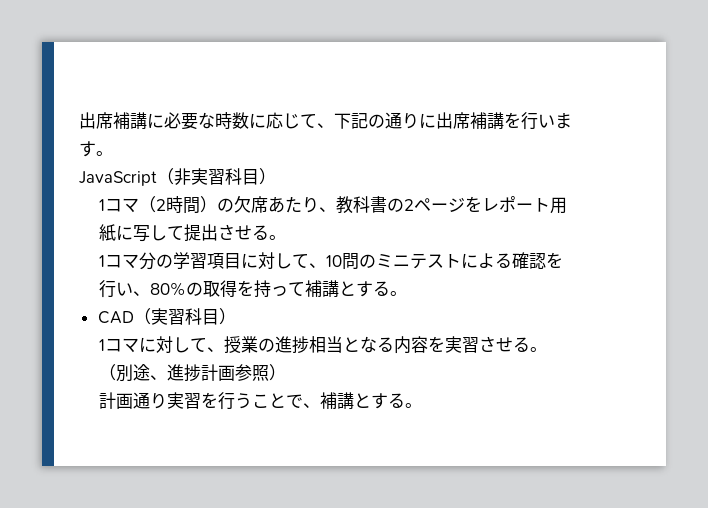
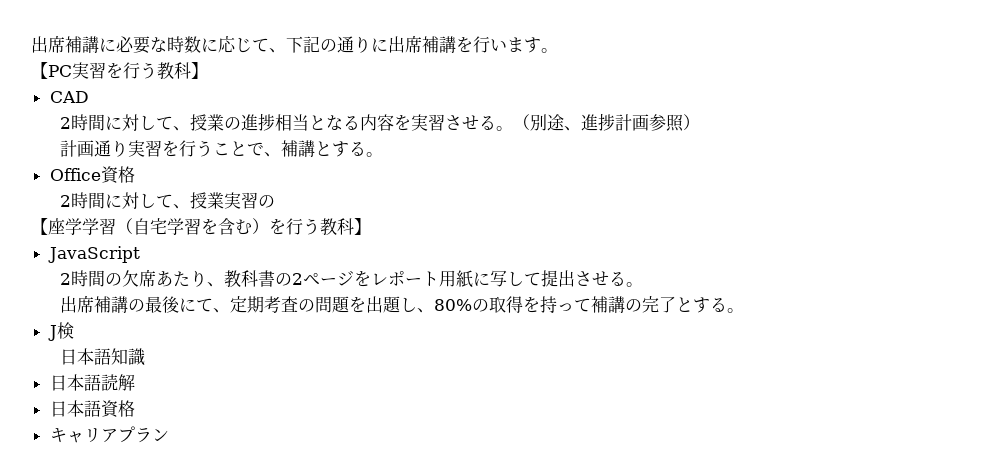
[79,168,276,186] [98,196,567,214] [98,224,286,242] [98,252,563,270] [98,280,407,298] [97,308,236,325] [98,338,139,353] JavaScript（非実習科目） // 1コマ（2時間）の欠席あたり、教科書の2ページをレポート用紙に写して提出させる。 // 1コマ分の学習項目に対して、10問のミニテストによる確認を行い、80%の取得を持って補講とする。 // CAD（実習科目） // 1コマ -> [31,62,208,80] [49,91,89,103] [60,114,106,131] 【PC実習を行う教科】 // CAD // 2時間
(422, 405) none -> [49,166,135,184] [60,192,276,209] [31,218,371,236] [47,246,140,263] [60,269,644,288] [60,295,745,314] [47,322,74,341] [60,348,146,366] [49,374,135,391] [49,400,135,418] [49,426,169,443] // Office資格 // 2時間に対して、授業実習の // 【座学学習（自宅学習を含む）を行う教科】 // JavaScript // 2時間の欠席あたり、教科書の2ページをレポート用紙に写して提出させる。 // 出席補講の最後にて、定期考査の問題を出題し、80%の取得を持って補講の完了とする。 // J検 // 日本語知識 // 日本語読解 // 日本語資格 // キャリアプラン

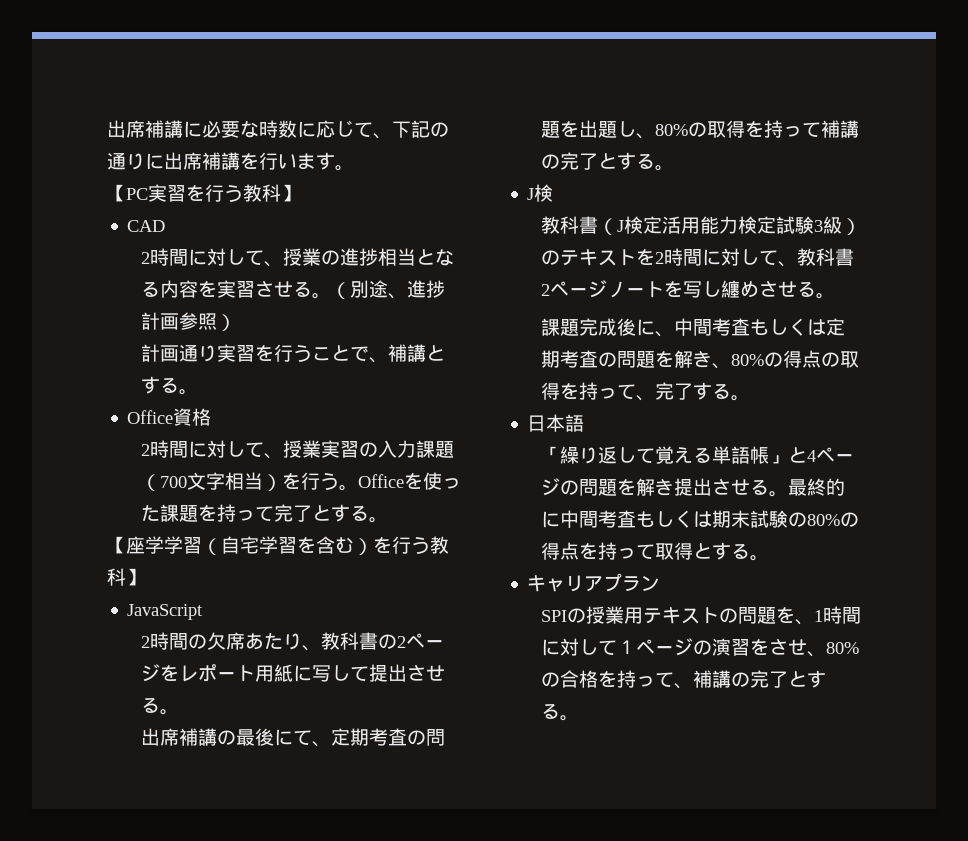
(276, 201) none -> [377,440,454,458] [140,472,461,491] [140,504,388,523] 入力課題（700文字相当）を行う。Officeを使った課題を持って完了とする。
[60,348,146,366] [49,374,135,391] [49,400,135,418] [49,426,169,443] 日本語知識 // 日本語読解 // 日本語資格 // キャリアプラン -> [540,216,861,235] [540,248,854,267] [540,280,835,299] [540,318,845,337] [540,350,859,369] [540,382,750,401] [527,414,585,432] [540,446,854,464] [540,478,845,497] [540,510,859,528] [540,542,769,561] [527,573,661,592] [540,606,861,625] [540,638,859,657] [540,670,826,689] [540,703,579,721] 教科書（J検定活用能力検定試験3級）のテキストを2時間に対して、教科書2ページノートを写し纏めさせる。 // 課題完成後に、中間考査もしくは定期考査の問題を解き、80%の得点の取得を持って、完了する。 // 日本語 // 「繰り返して覚える単語帳」と4ページの問題を解き提出させる。最終的に中間考査もしくは期末試験の80%の得点を持って取得とする。 // キャリアプラン // SPIの授業用テキストの問題を、1時間に対して１ページの演習をさせ、80%の合格を持って、補講の完了とする。

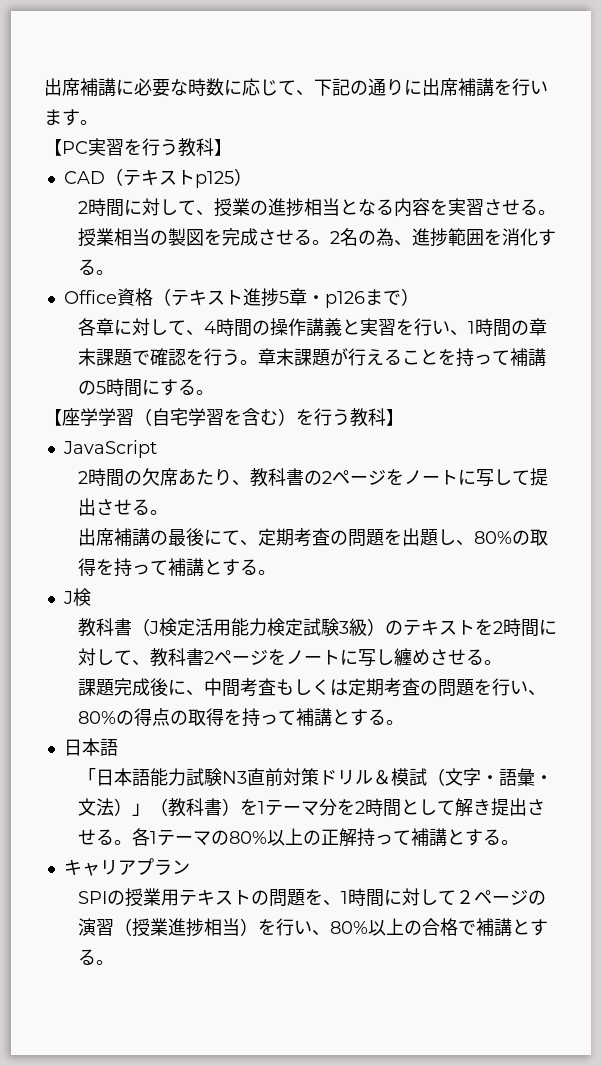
(166, 226) none -> [104,168,252,188] （テキストp125）
[330,280,445,299] [140,312,236,331] [140,344,445,363] [140,376,198,395] [127,408,212,426] [140,440,454,459] [140,472,461,491] [140,504,331,522] （別途、進捗計画参照） // 計画通り実習を行うことで、補講とする。 // Office資格 // 2時間に対して、授業実習の入力課題（700文字相当）を行う。Officeを使った課題を持って完了と -> [78,228,557,247] [78,259,115,275] [63,288,419,308] [78,318,548,337] [78,348,547,367] [78,378,161,397] 授業相当の製図を完成させる。2名の為、進捗範囲を消化する。 // Office資格（テキスト進捗5章・p126まで） // 各章に対して、4時間の操作講義と実習を行い、1時間の章末課題で確認を行う。章末課題が行えることを持って補講の5時間に
[178,664,293,682] レポート用紙 -> [404,470,459,485] ノート
[540,152,598,170] の完了 -> (205, 567) none
[606,281,683,298] ノートを -> [268,649,359,665] をノートに
[673,350,712,368] 解き -> [492,678,529,696] 行い
[635,382,693,401] 、完了 -> [296,708,351,726] 補講と
[559,446,854,464] [540,478,845,497] [540,510,859,528] [540,542,693,560] 繰り返して覚える単語帳」と4ページの問題を解き提出させる。最終的に中間考査もしくは期末試験の80%の得点を持って取得 -> [96,768,554,787] [78,798,546,817] [78,828,448,847] 日本語能力試験N3直前対策ドリル＆模試（文字・語彙・文法）」（教科書）を1テーマ分を2時間として解き提出させる。各1テーマの80%以上の正解持って補講
[616,640,636,654] １ -> [456,890,475,904] ２
[749,638,859,657] [540,670,788,689] をさせ、80%の合格を持って、補講の完了 -> [114,918,513,937] （授業進捗相当）を行い、80%以上の合格で補講

